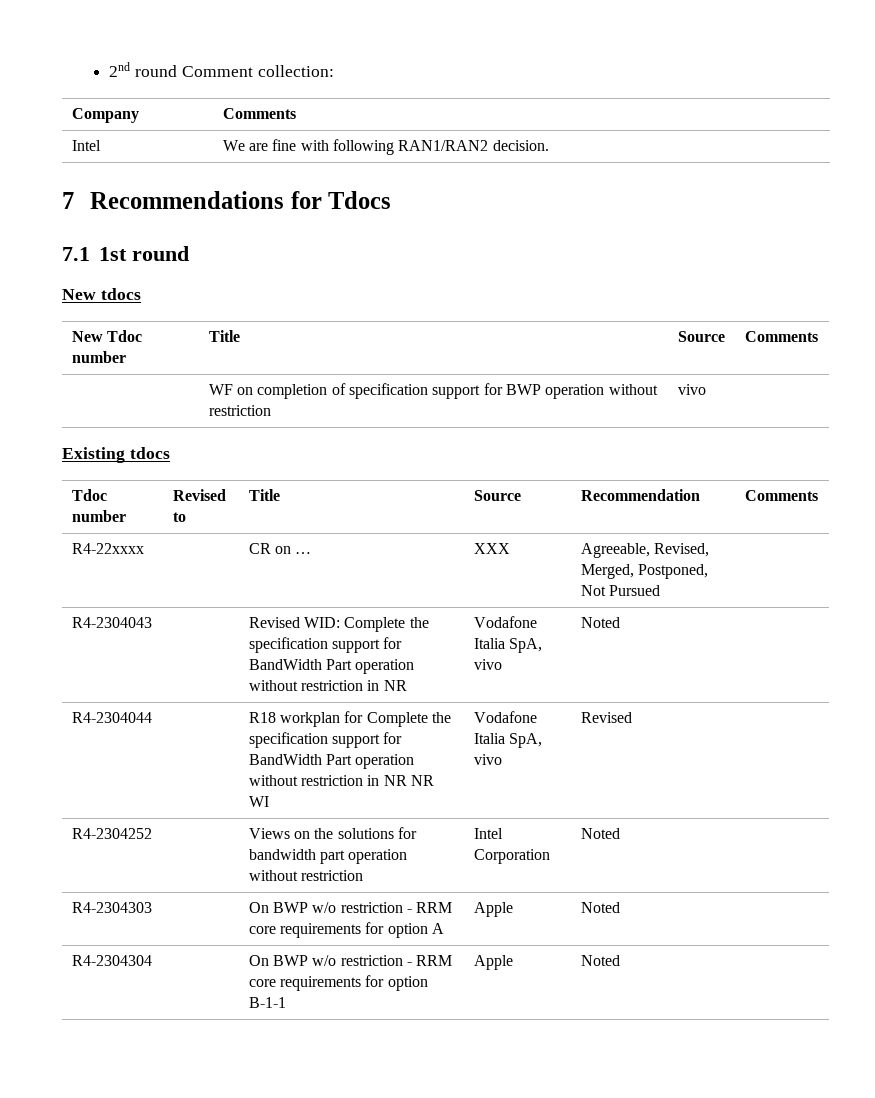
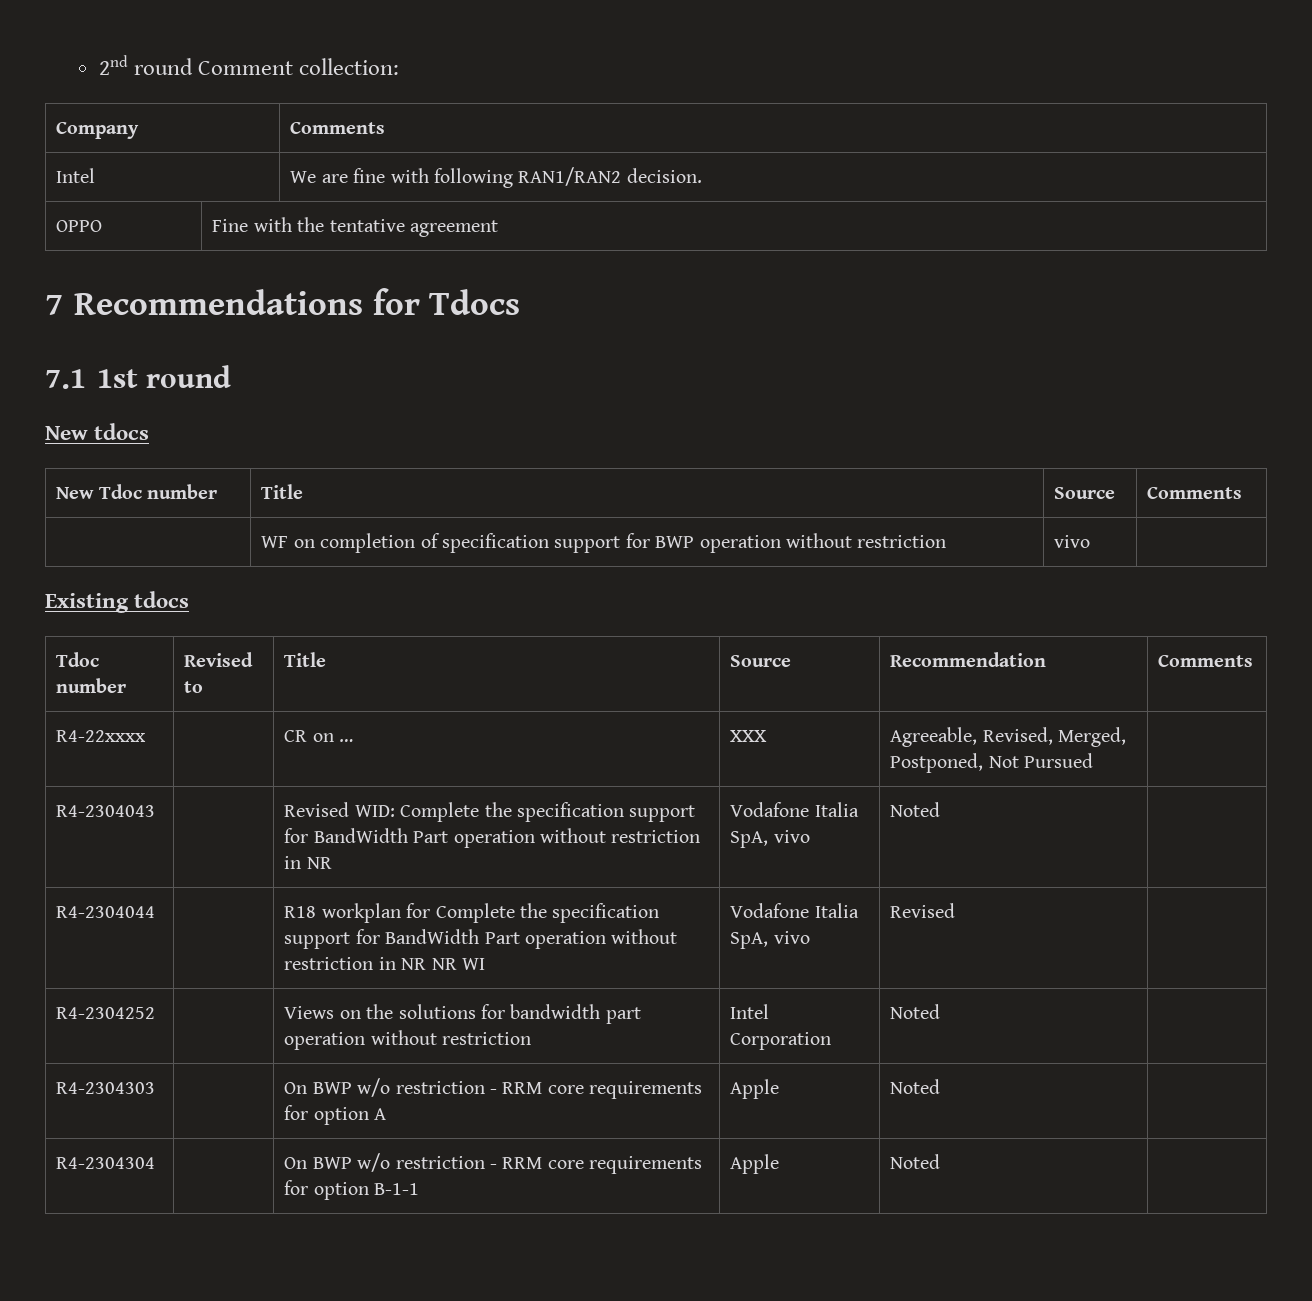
(549, 145) none -> [56,220,103,232] [212,217,498,237] // OPPO | Fine with the tentative agreement

